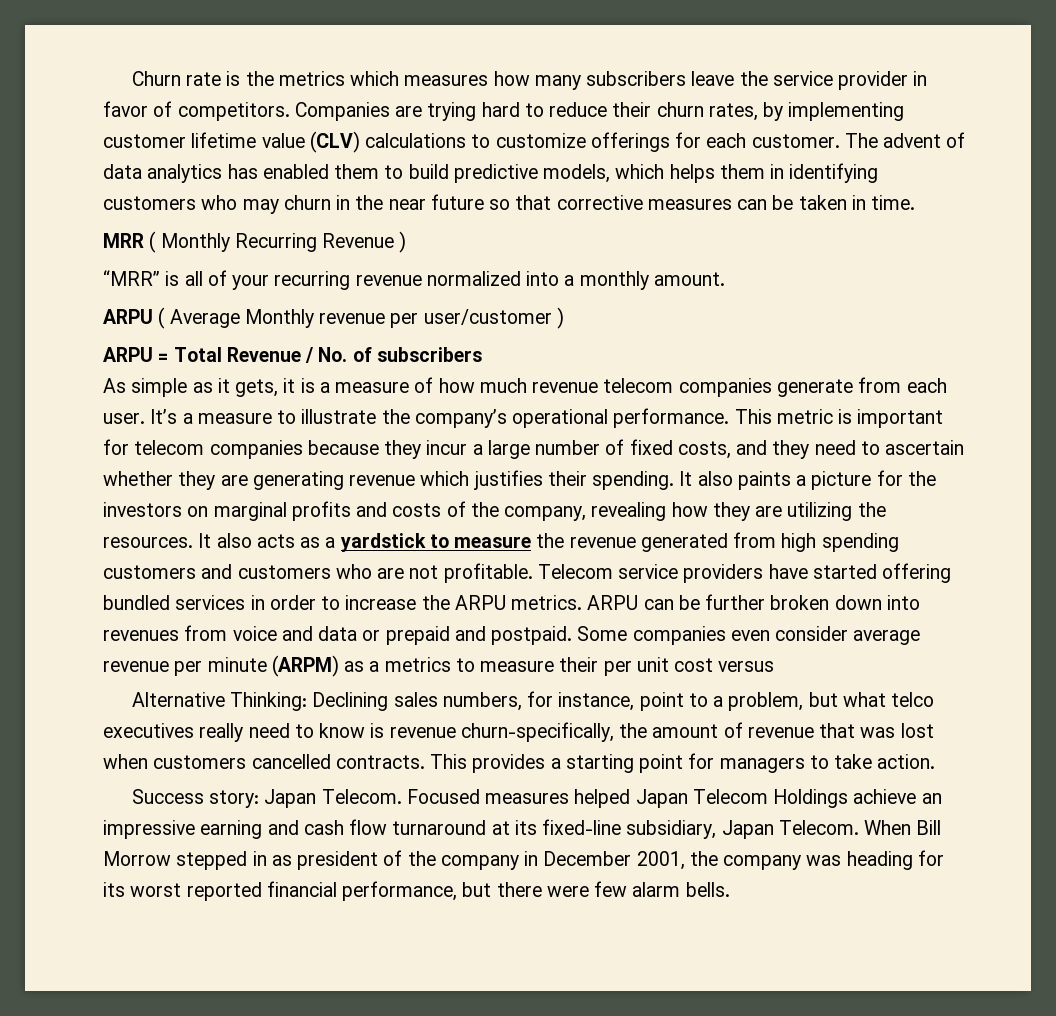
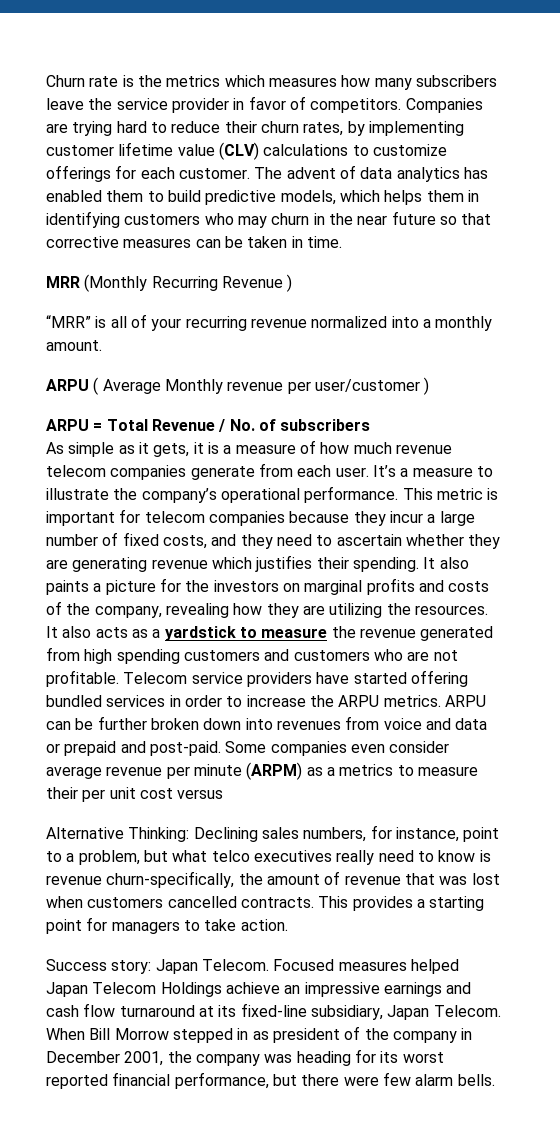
[149,231,230,253] ( Monthly -> [84,274,148,292] (Monthly
[491,626,573,645] postpaid. -> [149,741,221,756] post-paid.
[200,820,263,839] earning -> [383,982,442,997] earnings

